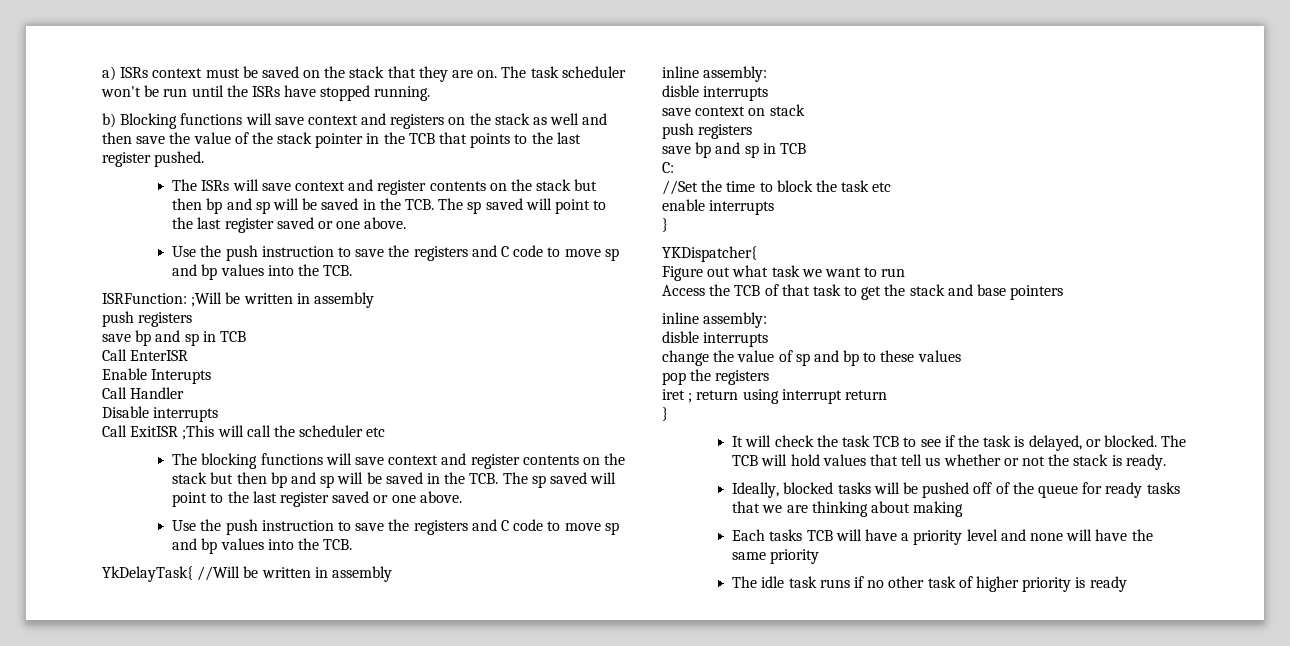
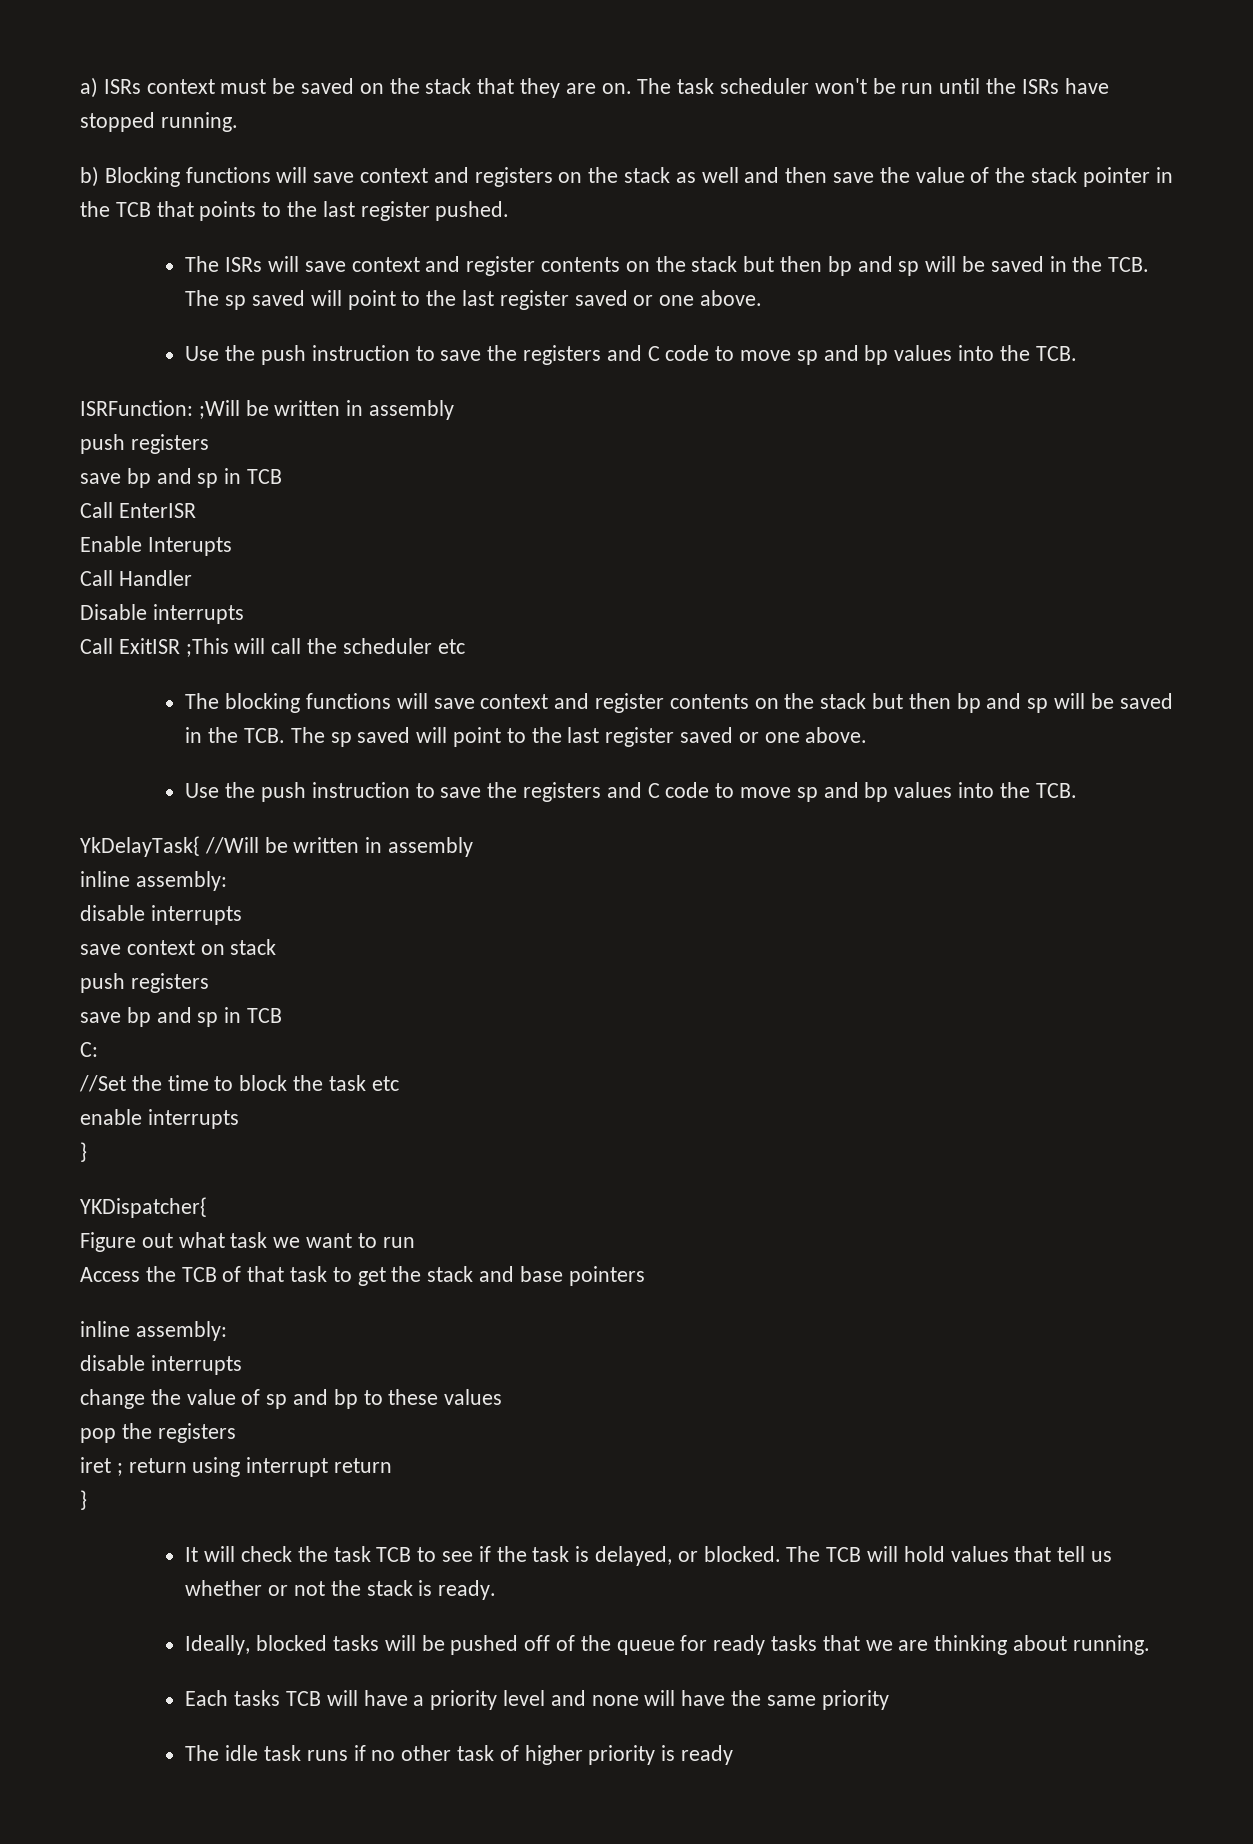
[662,85,699,97] disble -> [80,905,145,921] disable
[662,331,699,343] disble -> [80,1355,145,1371] disable
[913,501,964,517] making -> [1072,1635,1150,1655] running.

